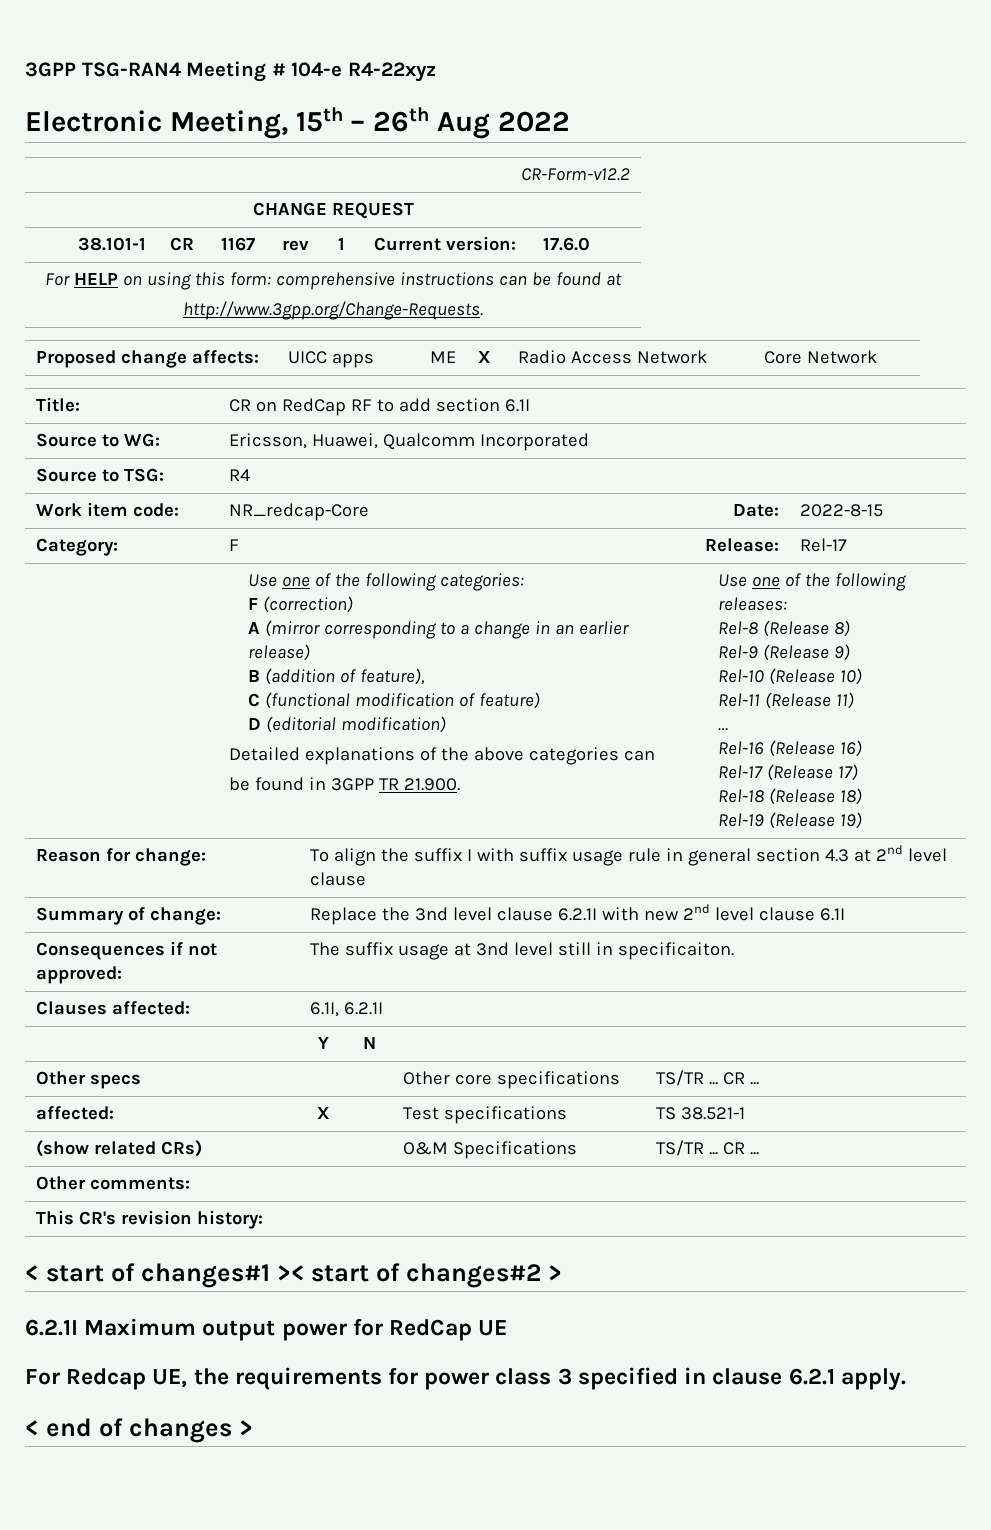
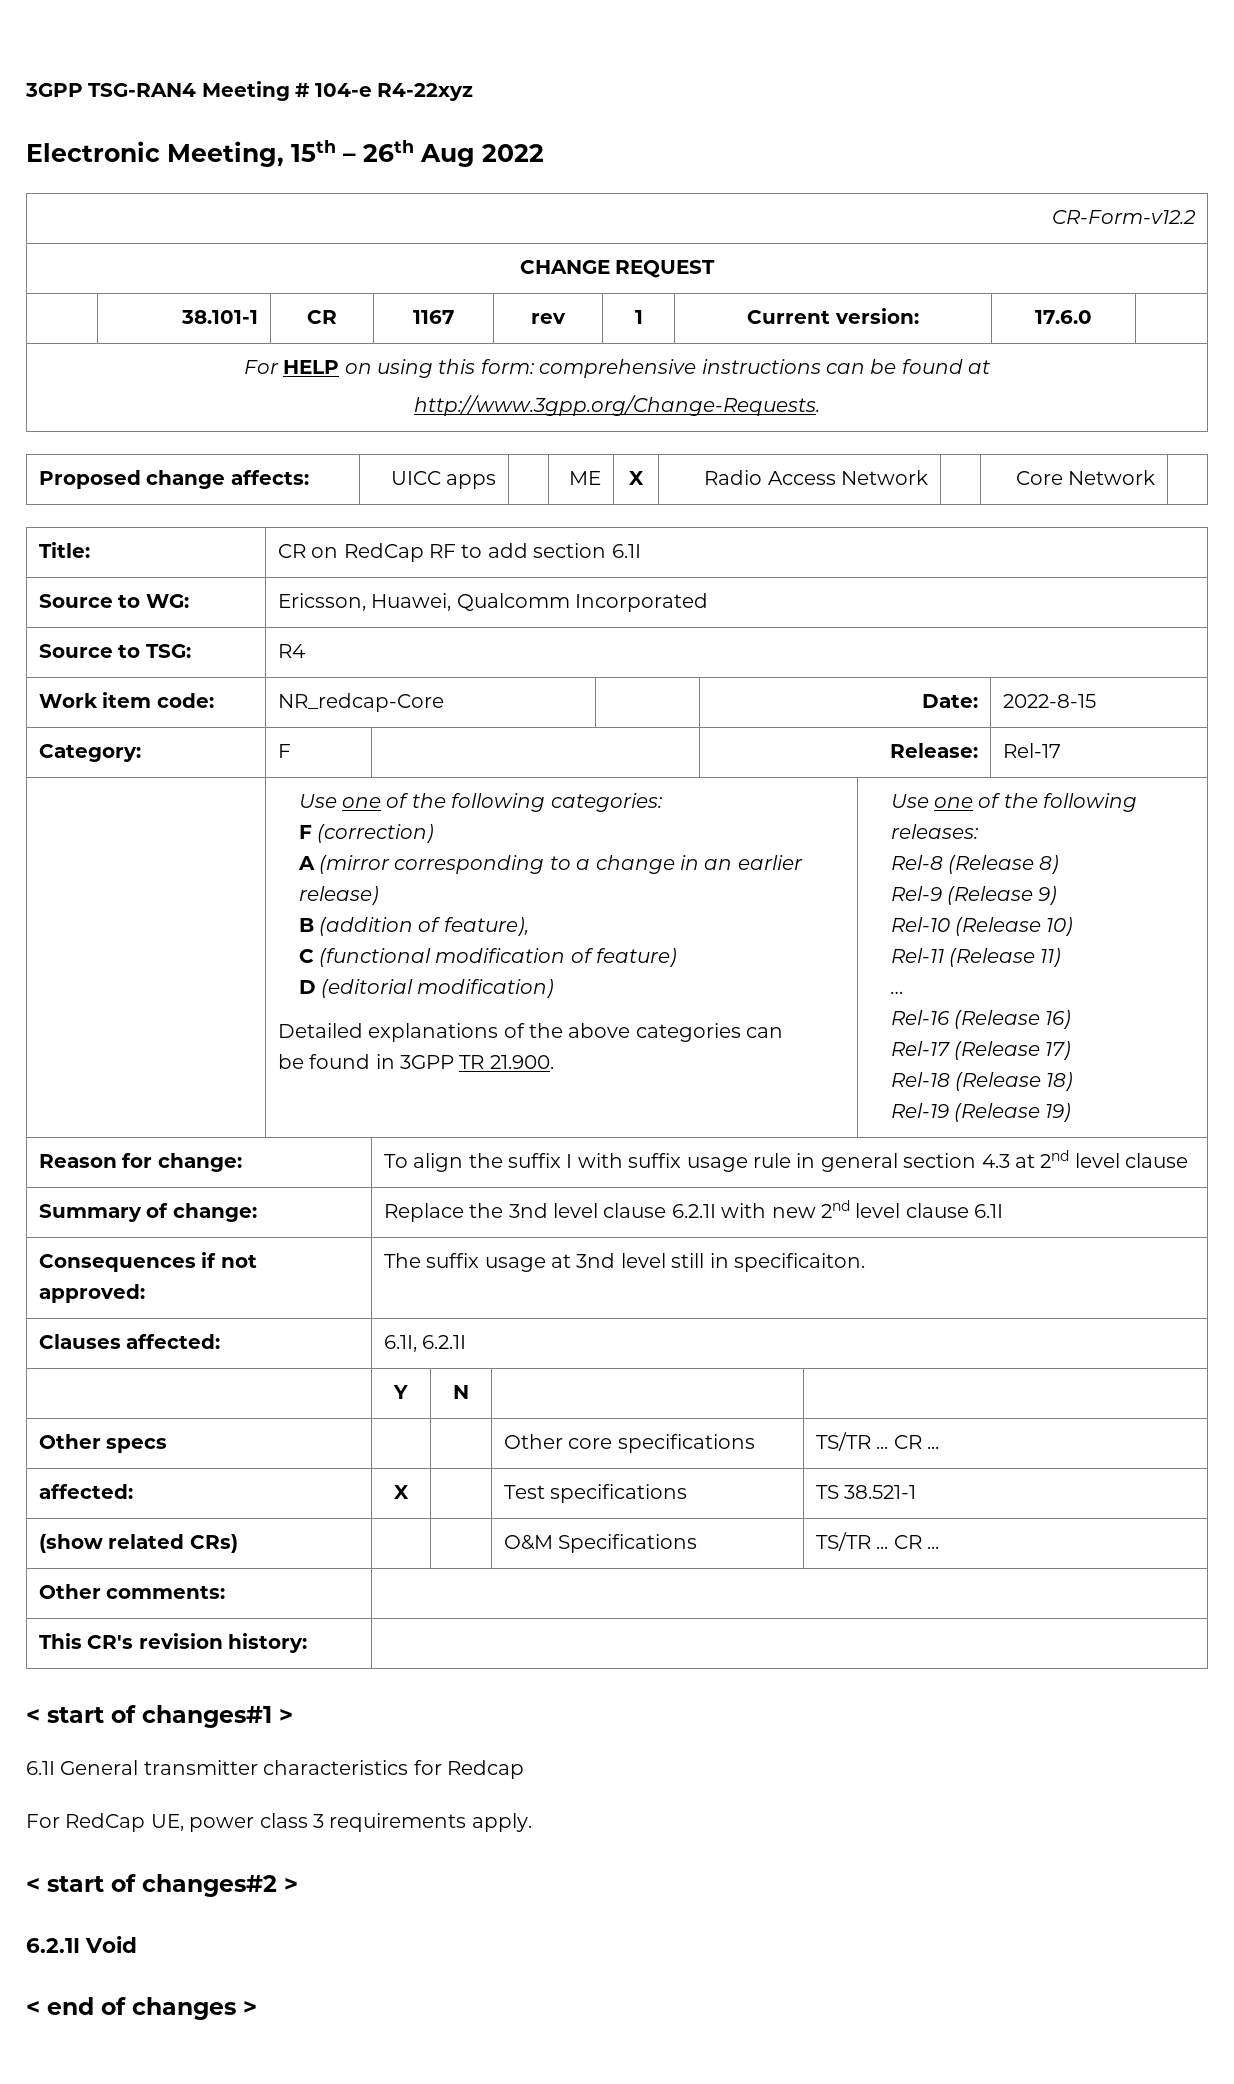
[276,1265,305,1281] >< -> [279,1709,293,1723] [26,1760,524,1779] [26,1813,532,1832] [26,1878,40,1892] > // 6.1I General transmitter characteristics for Redcap // For RedCap UE, power class 3 requirements apply. // <
[84,1318,508,1341] [25,1367,906,1390] Maximum output power for RedCap UE // For Redcap UE, the requirements for power class 3 specified in clause 6.2.1 apply. -> [85,1936,137,1953] Void

